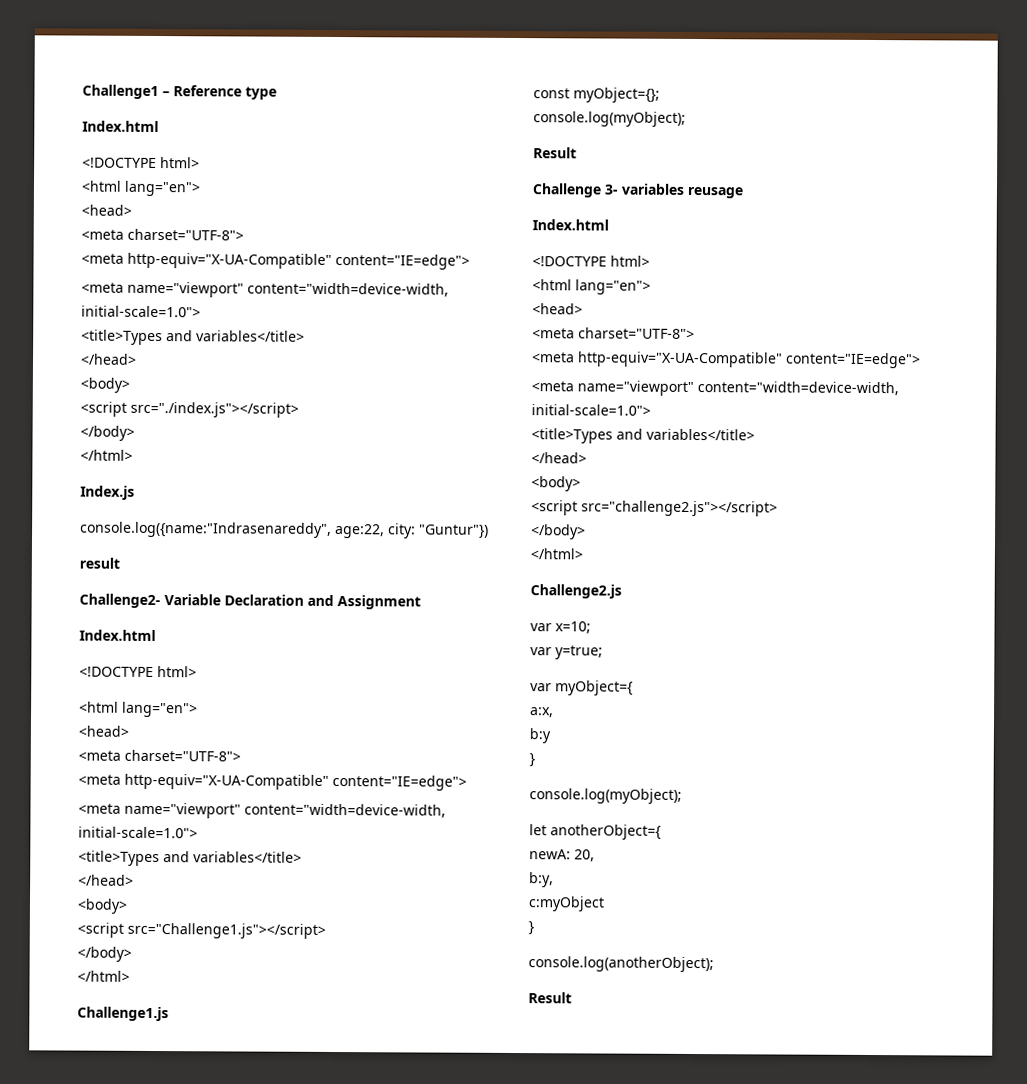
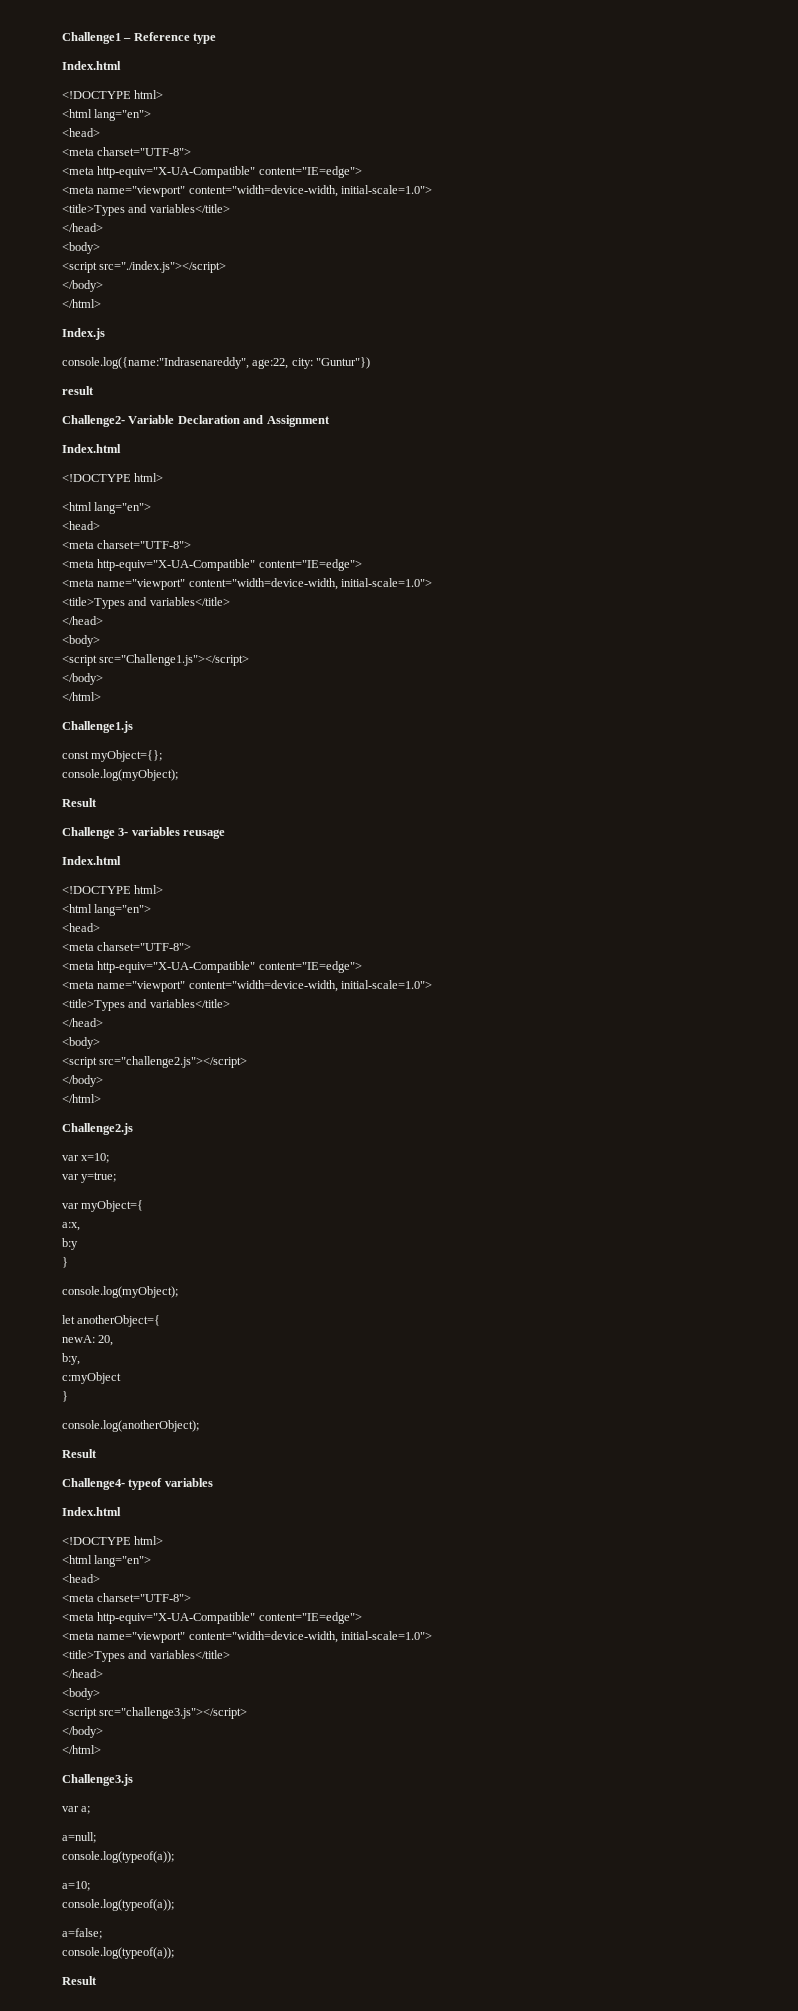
(572, 998) none -> [62,1478,213,1490] [62,1507,121,1516] [62,1536,164,1545] [62,1555,152,1567] [62,1574,100,1583] [62,1593,192,1602] [62,1612,362,1624] [62,1631,433,1643] [62,1650,230,1662] [62,1669,103,1678] [62,1688,100,1700] [62,1707,248,1719] [62,1726,103,1738] [62,1745,101,1754] [62,1774,133,1786] [62,1806,91,1814] [62,1832,96,1843] [62,1851,174,1863] [62,1881,90,1891] [62,1899,174,1911] [62,1928,102,1939] [62,1947,174,1959] [62,1976,97,1985] // Challenge4- typeof variables // Index.html // <!DOCTYPE html> // <html lang="en"> // <head> // <meta charset="UTF-8"> // <meta http-equiv="X-UA-Compatible" content="IE=edge"> // <meta name="viewport" content="width=device-width, initial-scale=1.0"> // <title>Types and variables</title> // </head> // <body> // <script src="challenge3.js"></script> // </body> // </html> // Challenge3.js // var a; // a=null; // console.log(typeof(a)); // a=10; // console.log(typeof(a)); // a=false; // console.log(typeof(a)); // Result

